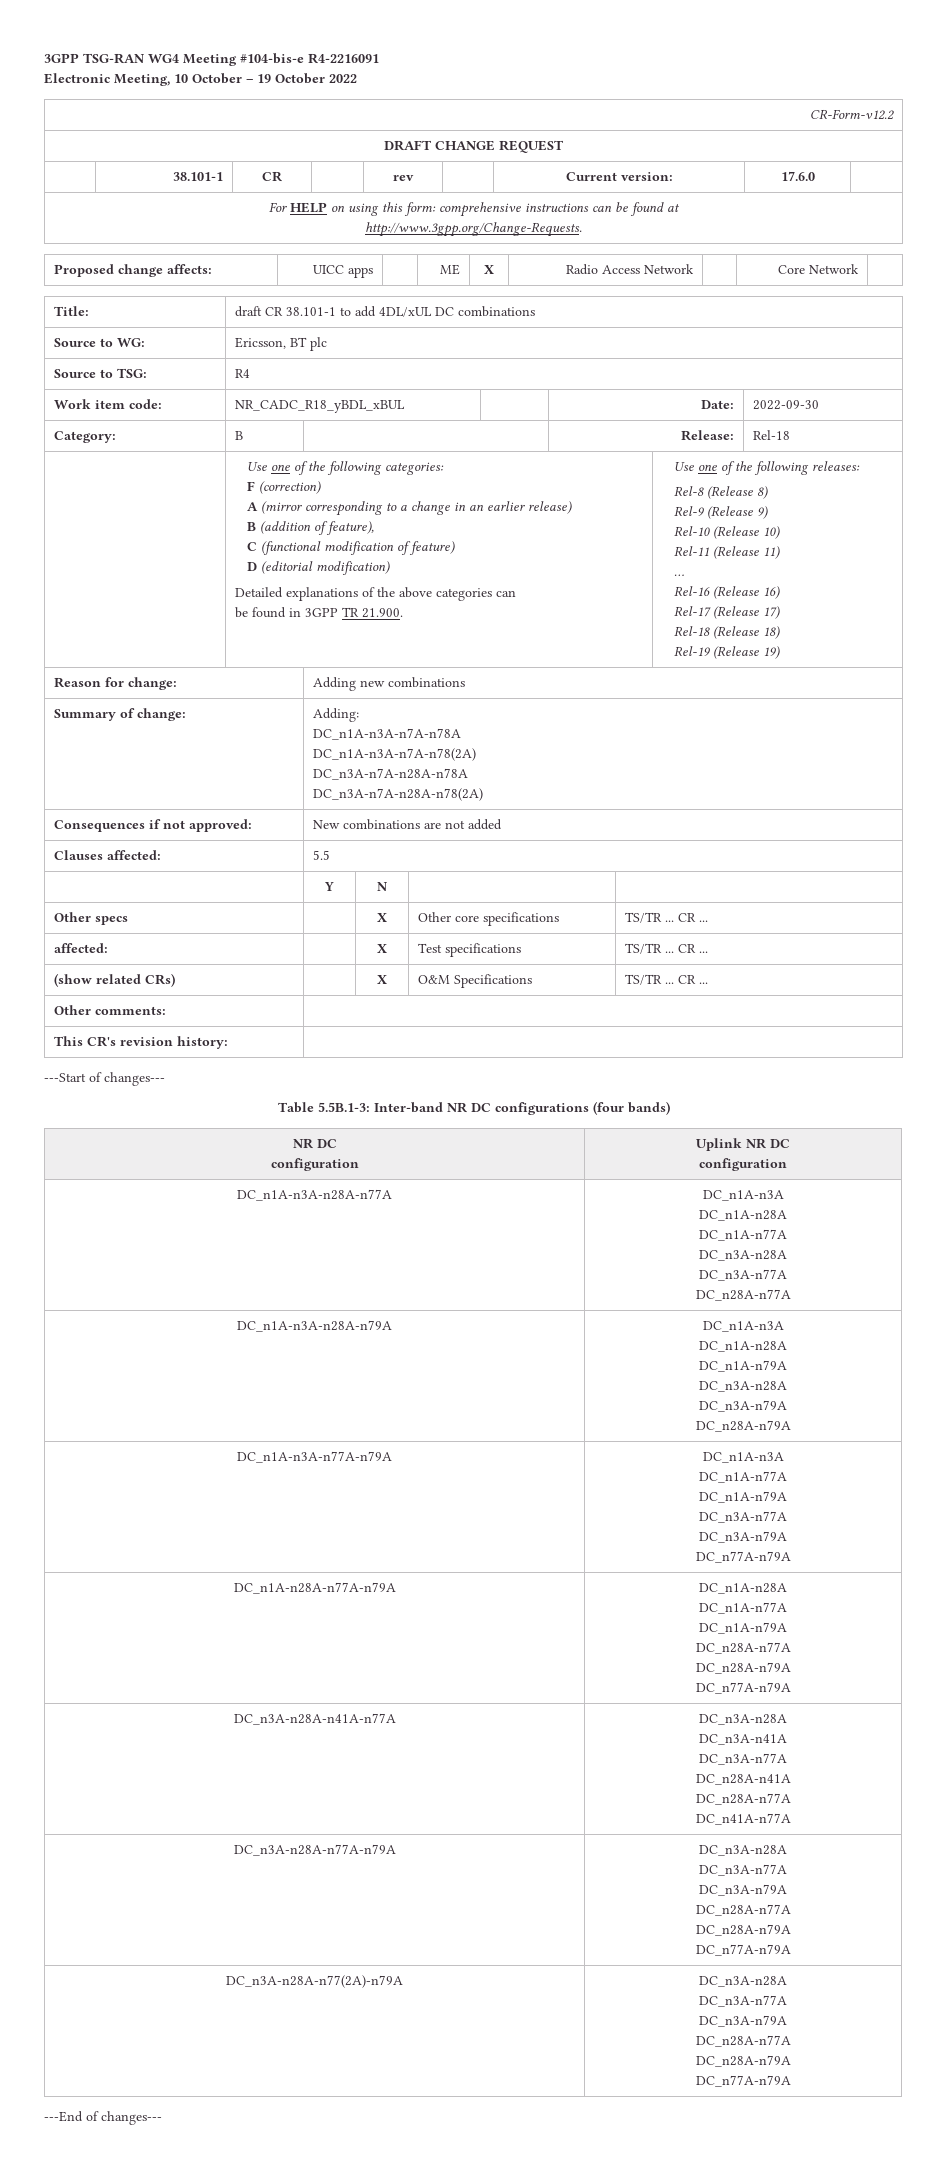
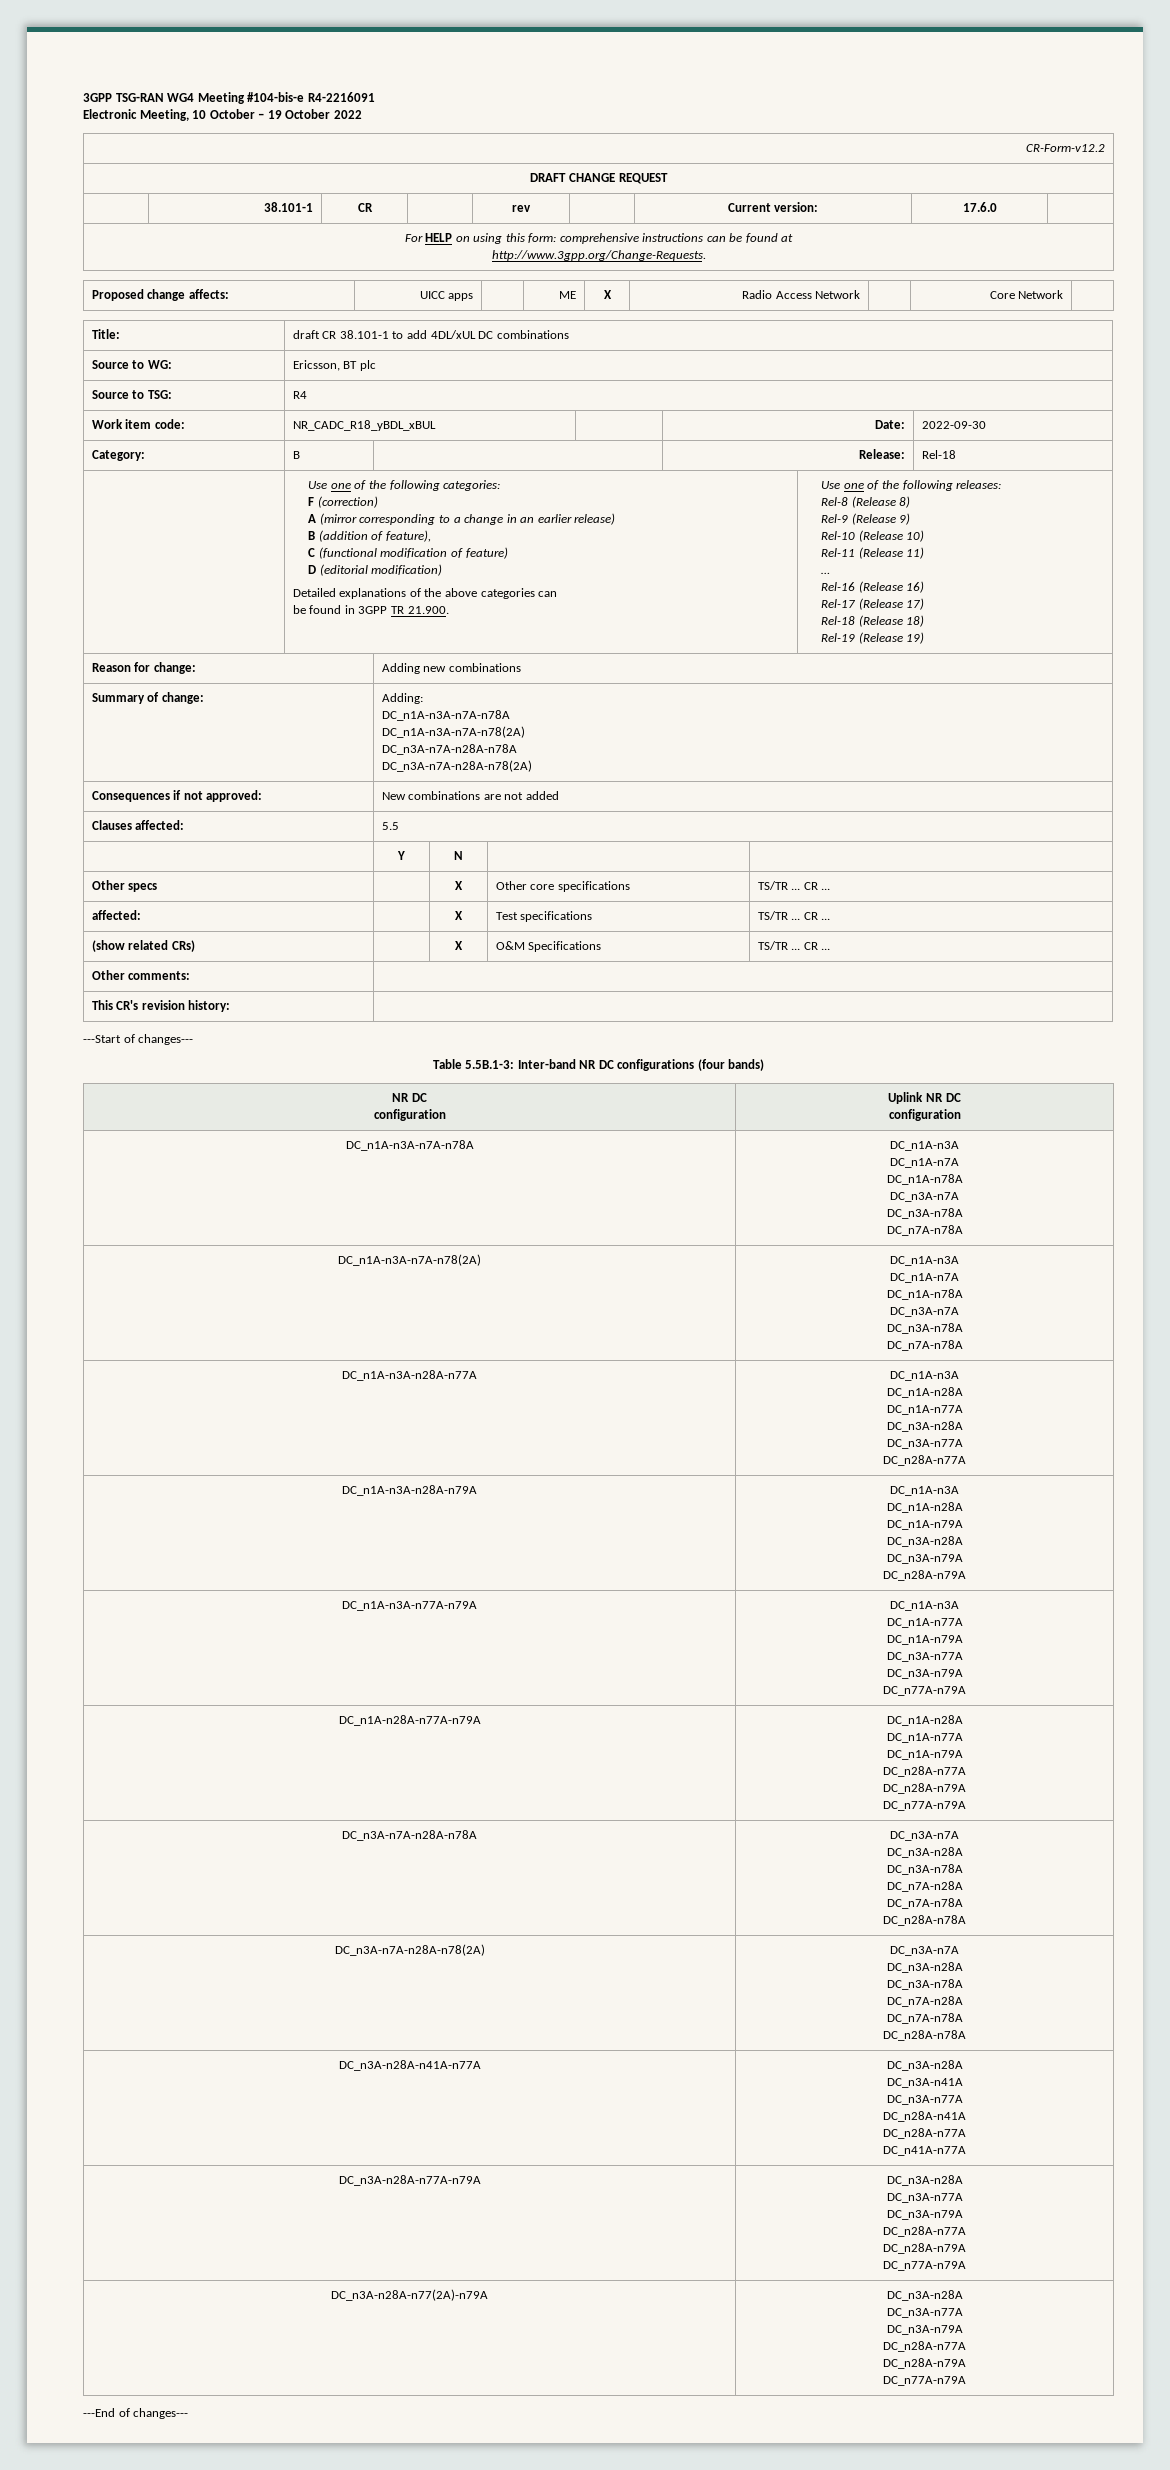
(787, 1164) none -> [345,1140,474,1151] [890,1141,959,1151] [890,1158,959,1168] [886,1174,963,1185] [890,1192,959,1202] [886,1208,963,1219] [886,1225,963,1236] [338,1254,481,1266] [890,1256,959,1266] [890,1273,959,1283] [886,1289,963,1300] [890,1307,959,1317] [886,1323,963,1334] [886,1340,963,1351] // DC_n1A-n3A-n7A-n78A | DC_n1A-n3A // DC_n1A-n7A // DC_n1A-n78A // DC_n3A-n7A // DC_n3A-n78A // DC_n7A-n78A // DC_n1A-n3A-n7A-n78(2A) | DC_n1A-n3A // DC_n1A-n7A // DC_n1A-n78A // DC_n3A-n7A // DC_n3A-n78A // DC_n7A-n78A
(791, 1688) none -> [342,1830,477,1841] [890,1831,959,1841] [886,1847,963,1858] [886,1864,963,1875] [886,1881,963,1892] [886,1898,963,1909] [883,1915,966,1926] [334,1944,485,1956] [890,1946,959,1956] [886,1962,963,1973] [886,1979,963,1990] [886,1996,963,2007] [886,2013,963,2024] [883,2030,966,2041] // DC_n3A-n7A-n28A-n78A | DC_n3A-n7A // DC_n3A-n28A // DC_n3A-n78A // DC_n7A-n28A // DC_n7A-n78A // DC_n28A-n78A // DC_n3A-n7A-n28A-n78(2A) | DC_n3A-n7A // DC_n3A-n28A // DC_n3A-n78A // DC_n7A-n28A // DC_n7A-n78A // DC_n28A-n78A

